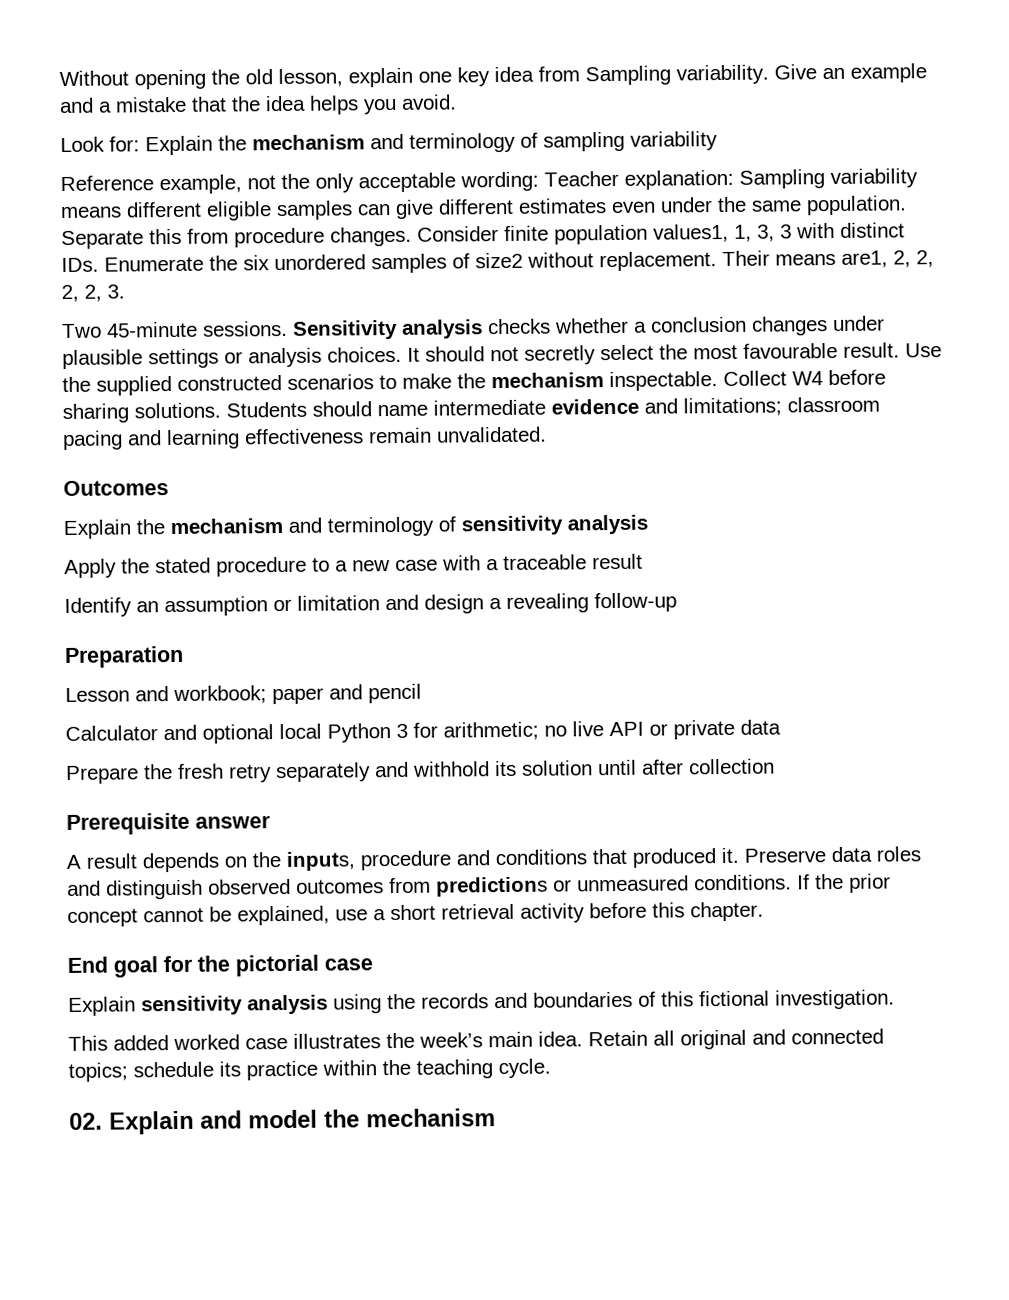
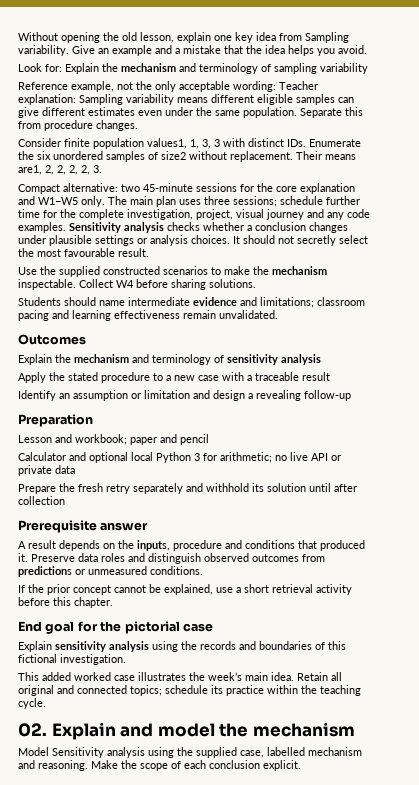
(412, 236) none -> (138, 125) //
[62,320,288,339] Two 45-minute sessions. -> [18,183,355,194] [18,196,360,207] [18,209,370,220] [18,222,66,233] Compact alternative: two 45-minute sessions for the core explanation and W1–W5 only. The main plan uses three sessions; schedule further time for the complete investigation, project, visual journey and any code examples.
(900, 350) none -> (149, 252) //
(221, 410) none -> (256, 283) //
(792, 882) none -> (203, 570) //
(496, 1118) none -> [18,747,362,758] [18,760,301,771] // Model Sensitivity analysis using the supplied case, labelled mechanism and reasoning. Make the scope of each conclusion explicit.

